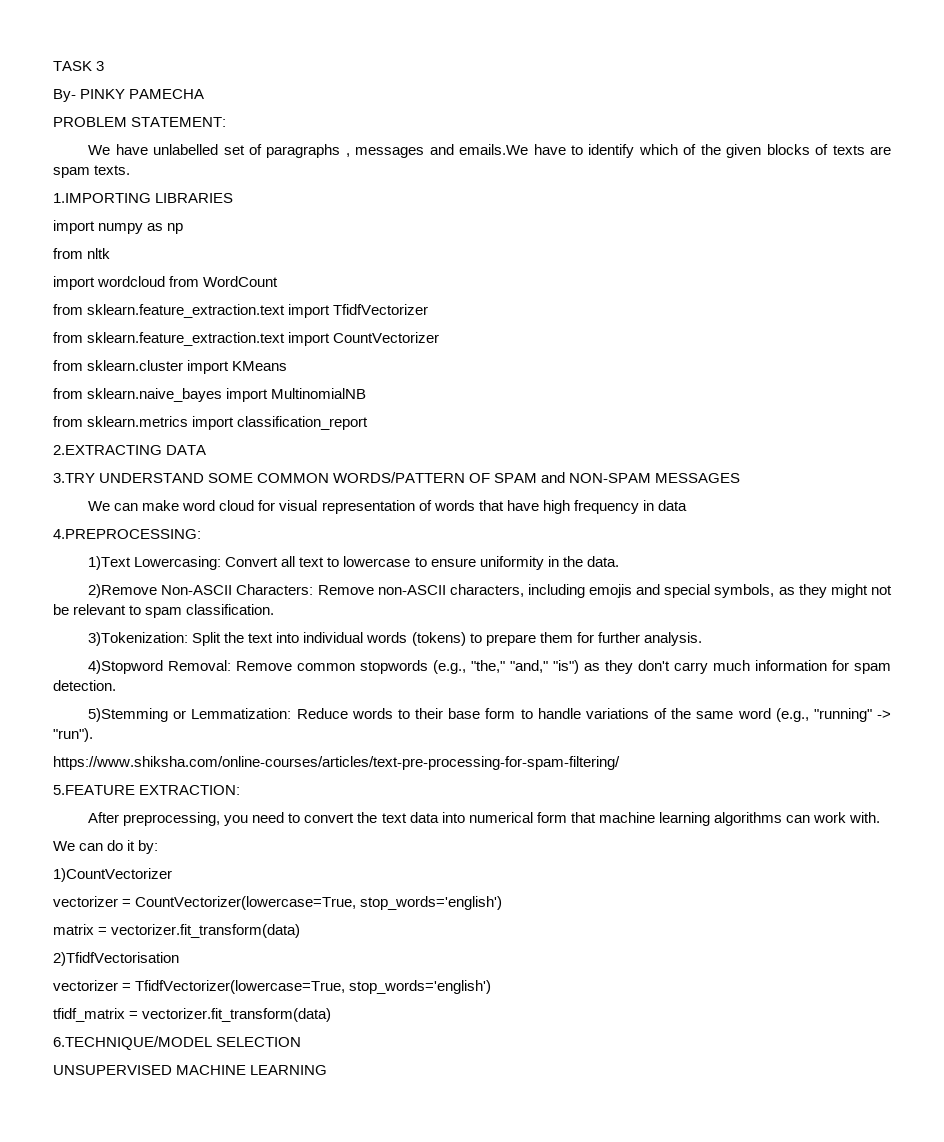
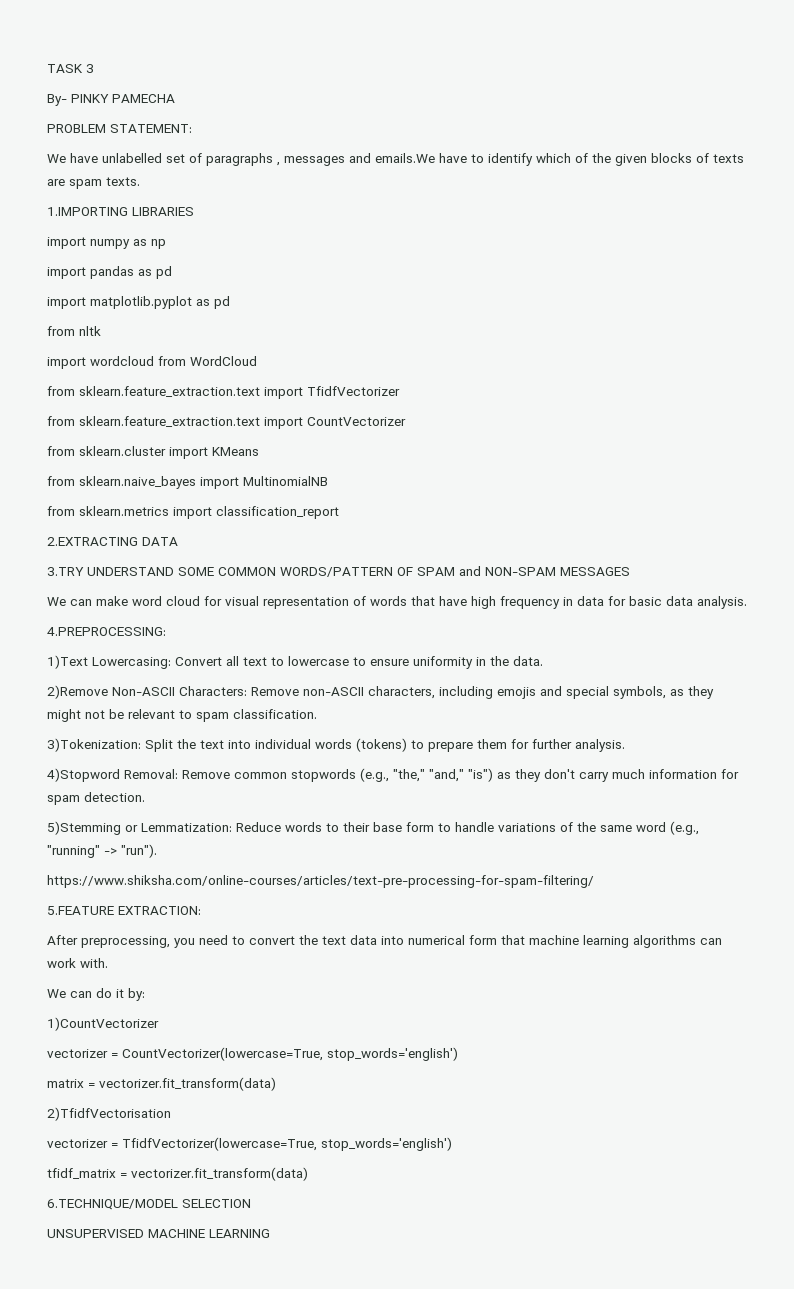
(184, 228) none -> [47,266,172,279] [47,296,230,309] // import pandas as pd // import matplotlib.pyplot as pd
[203,276,279,287] WordCount -> [190,356,257,366] WordCloud
(687, 505) none -> [608,596,747,609] for basic data analysis.

